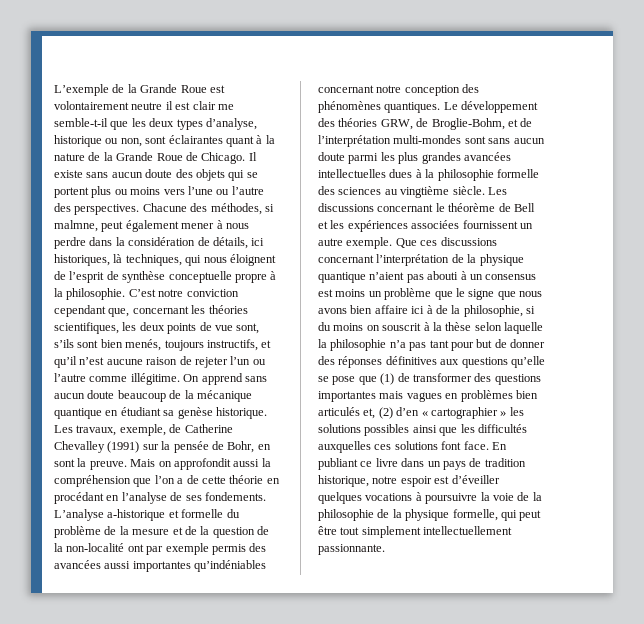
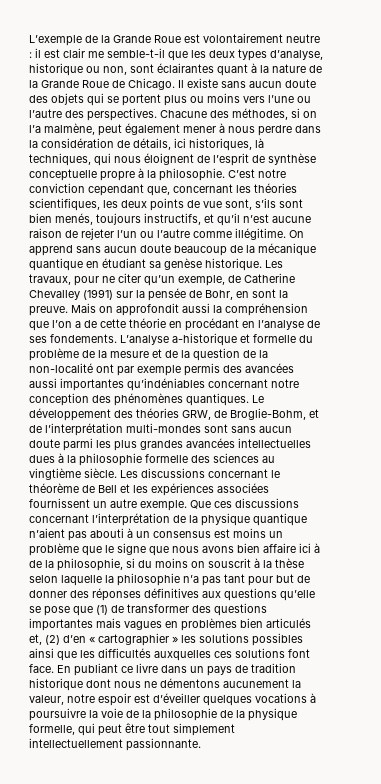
(163, 106) none -> [29,52,32,58] :
[54,220,98,232] malmne, -> [303,111,317,118] [29,123,95,135] on l’a malmène,
(117, 430) none -> [74,273,175,286] pour ne citer qu’un
[318,475,369,487] historique, -> [29,678,301,691] [29,695,64,705] historique dont nous ne démentons aucunement la valeur,

